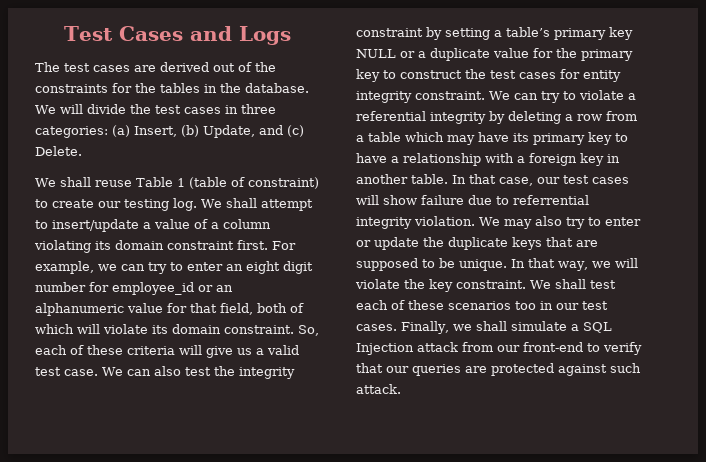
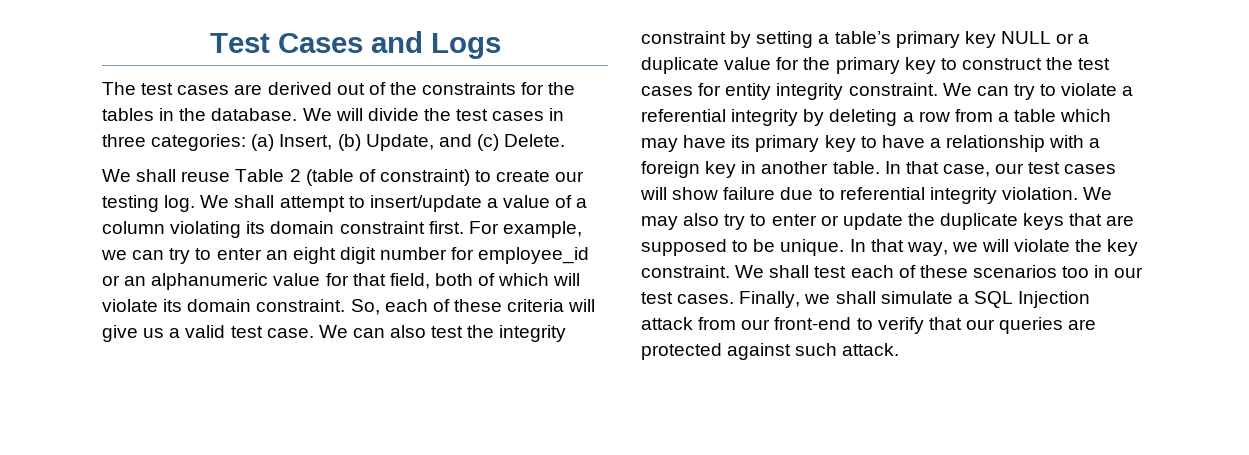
[176,178,185,187] 1 -> [289,169,301,182] 2
[513,195,589,205] referrential -> [839,187,925,200] referential

